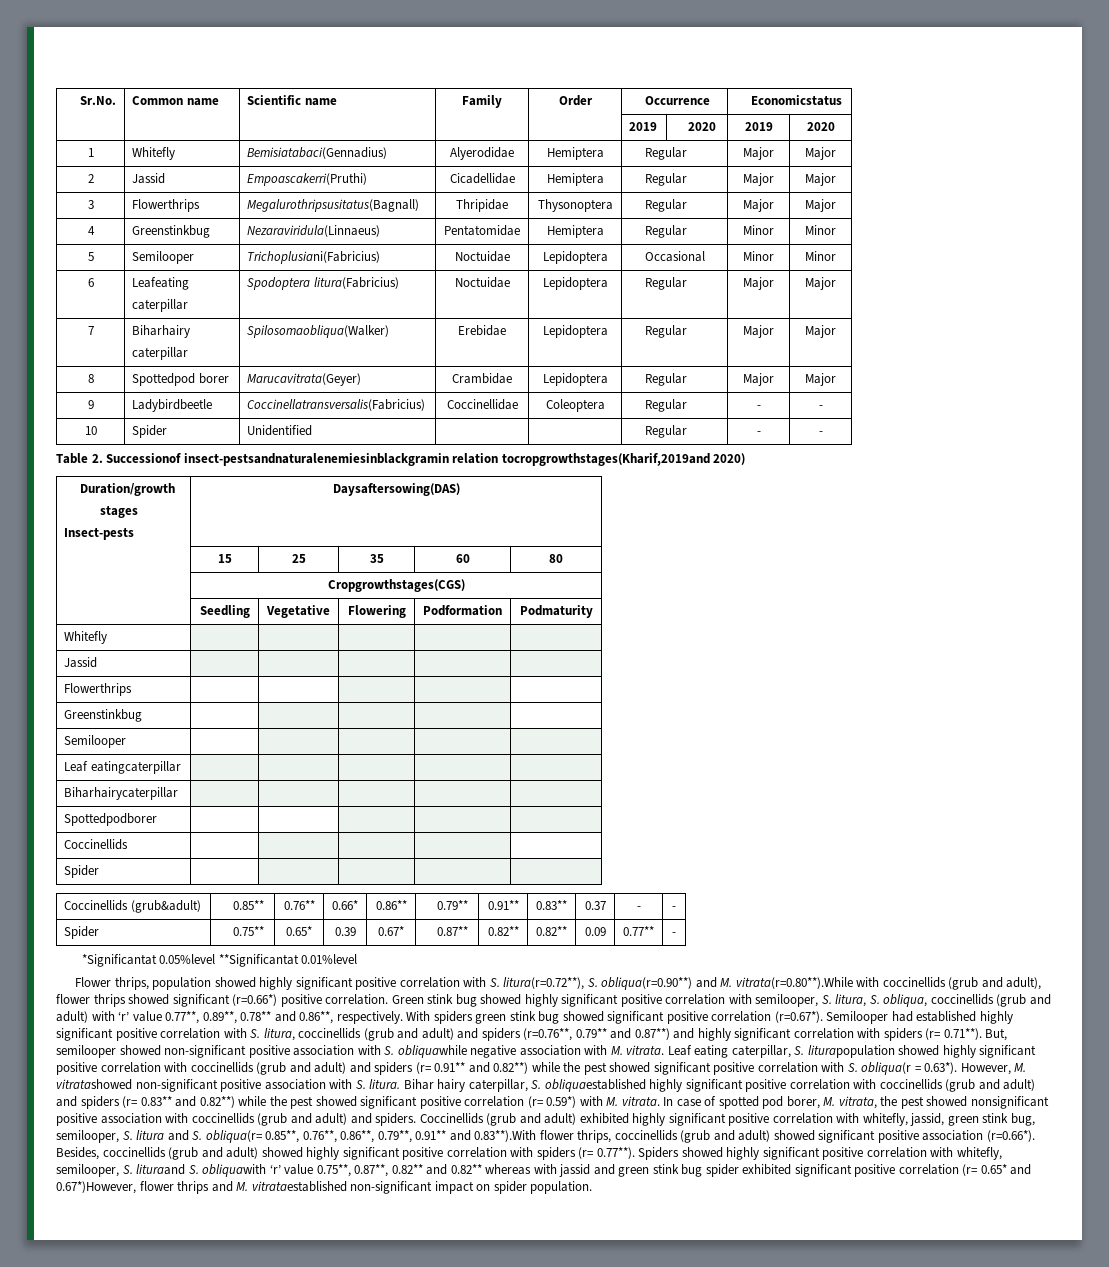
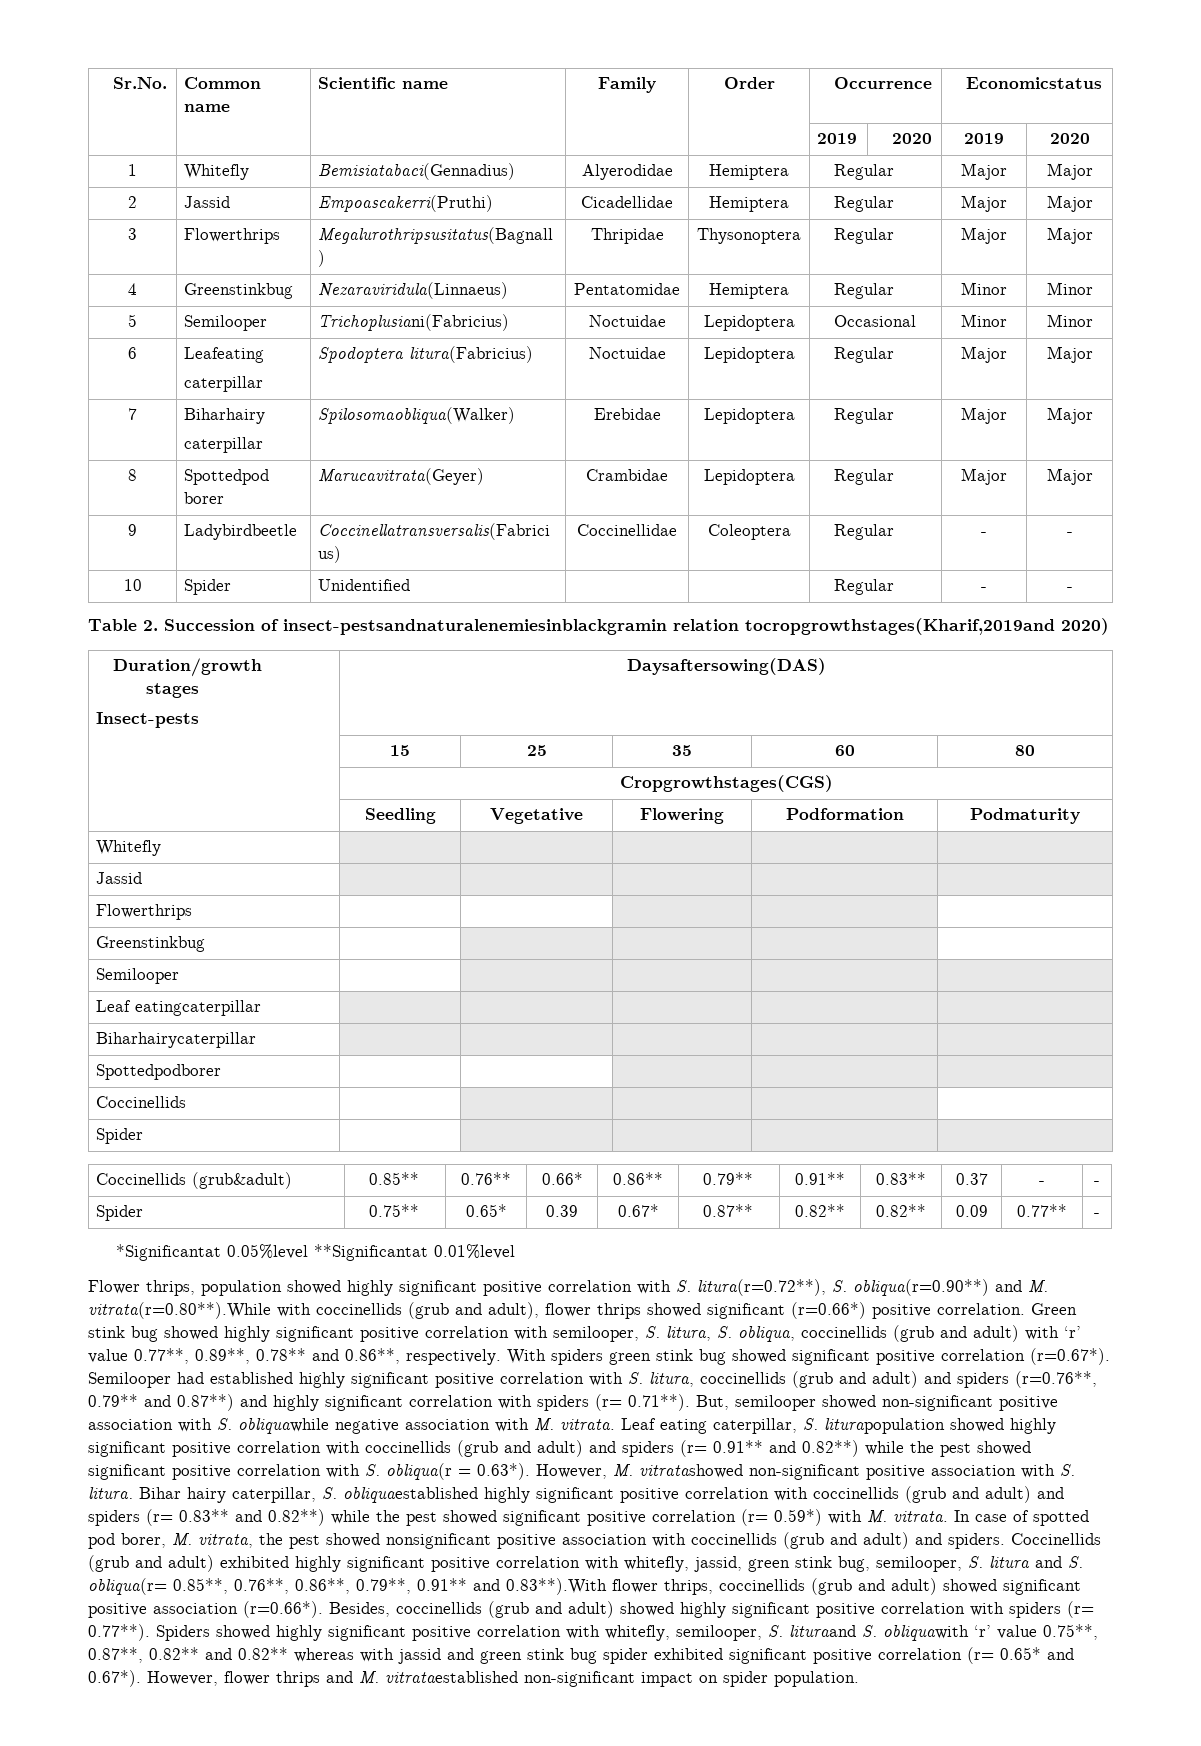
[106,453,182,463] Successionof -> [164,619,279,631] Succession of
[56,1181,136,1194] 0.67*)However, -> [88,1670,218,1687] 0.67*). However,

